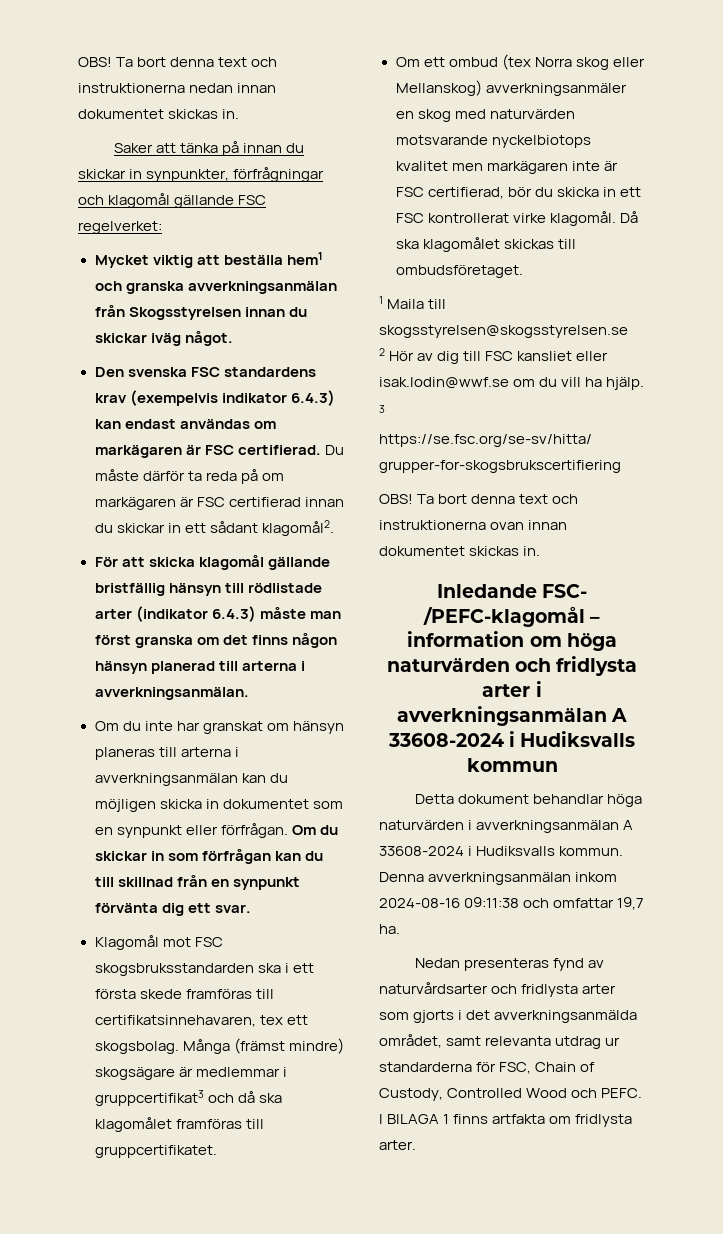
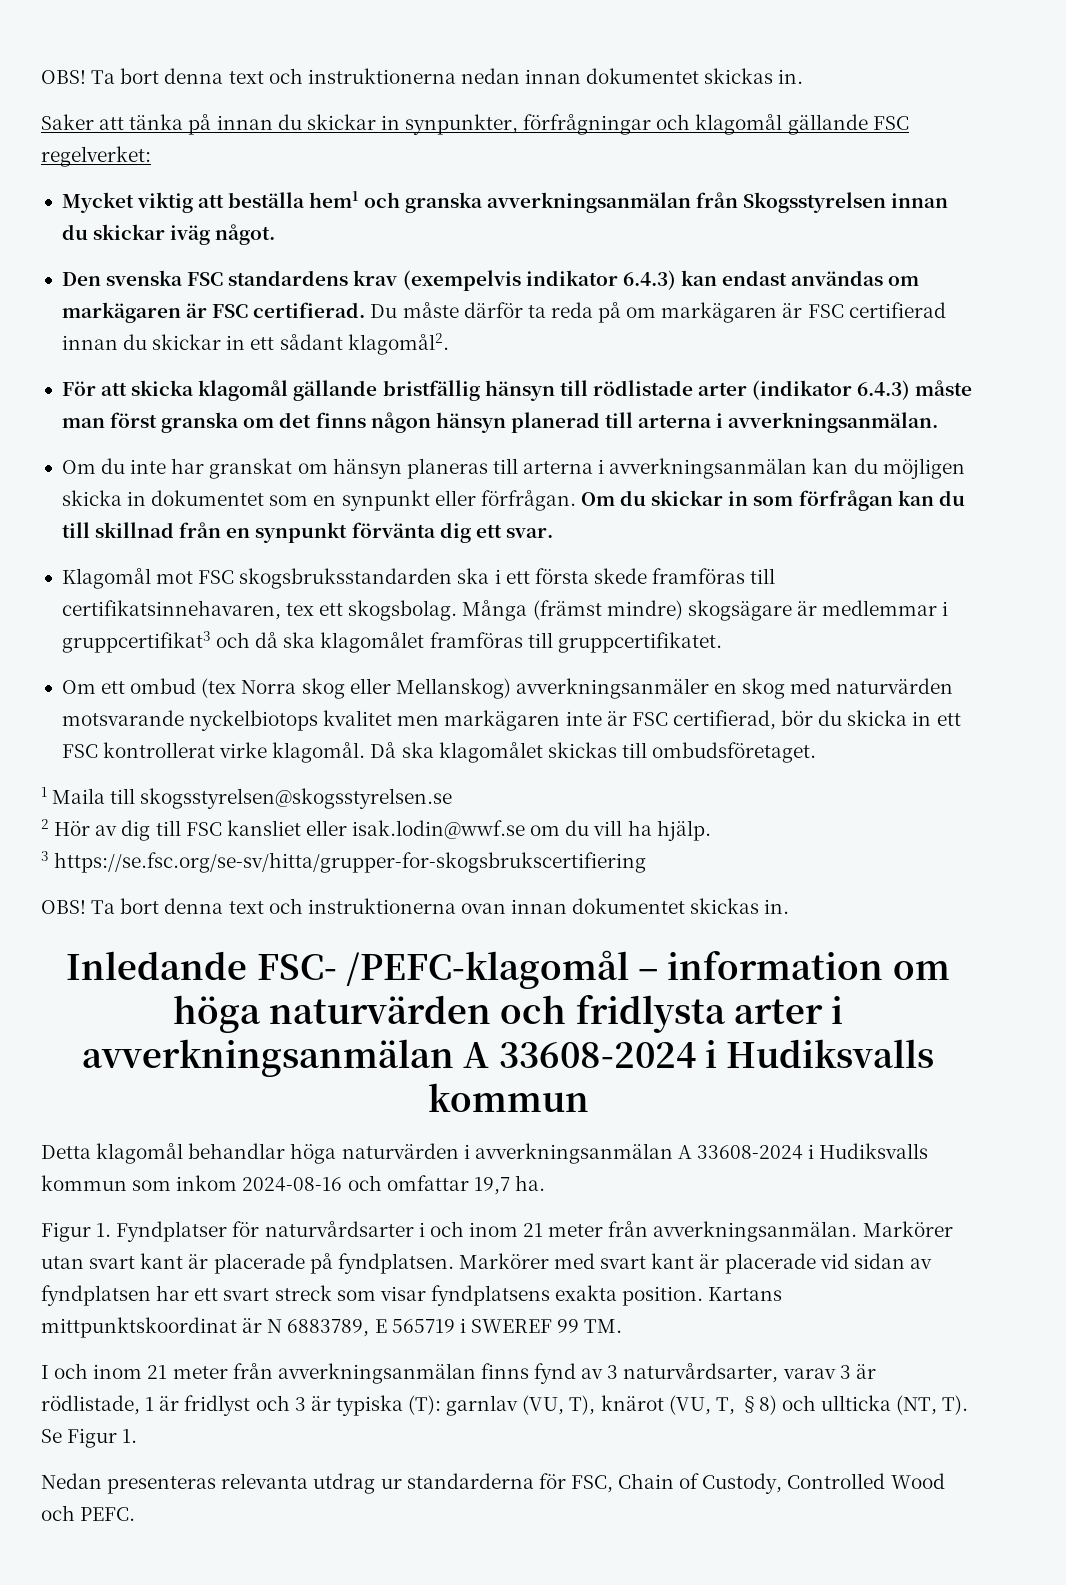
[458,794,530,804] dokument -> [96,1143,184,1164] klagomål
[559,846,624,856] [379,872,572,885] kommun. Denna avverkningsanmälan -> [41,1175,172,1191] kommun som
[464,897,520,908] 09:11:38 -> (343, 1184) none
[415,958,605,971] [379,982,617,997] [379,1010,638,1023] [379,1034,482,1048] Nedan presenteras fynd av naturvårdsarter och fridlysta arter som gjorts i det avverkningsanmälda området, samt -> [41,1221,953,1242] [41,1253,932,1274] [41,1285,783,1306] [41,1317,623,1338] [41,1363,876,1384] [41,1395,969,1416] [41,1428,138,1448] [41,1473,217,1494] Figur 1. Fyndplatser för naturvårdsarter i och inom 21 meter från avverkningsanmälan. Markörer utan svart kant är placerade på fyndplatsen. Markörer med svart kant är placerade vid sidan av fyndplatsen har ett svart streck som visar fyndplatsens exakta position. Kartans mittpunktskoordinat är N 6883789, E 565719 i SWEREF 99 TM. // I och inom 21 meter från avverkningsanmälan finns fynd av 3 naturvårdsarter, varav 3 är rödlistade, 1 är fridlyst och 3 är typiska (T): garnlav (VU, T), knärot (VU, T, §8) och ullticka (NT, T). Se Figur 1. // Nedan presenteras
[379,1114,633,1127] [379,1140,416,1150] I BILAGA 1 finns artfakta om fridlysta arter. -> (136, 1514) none

